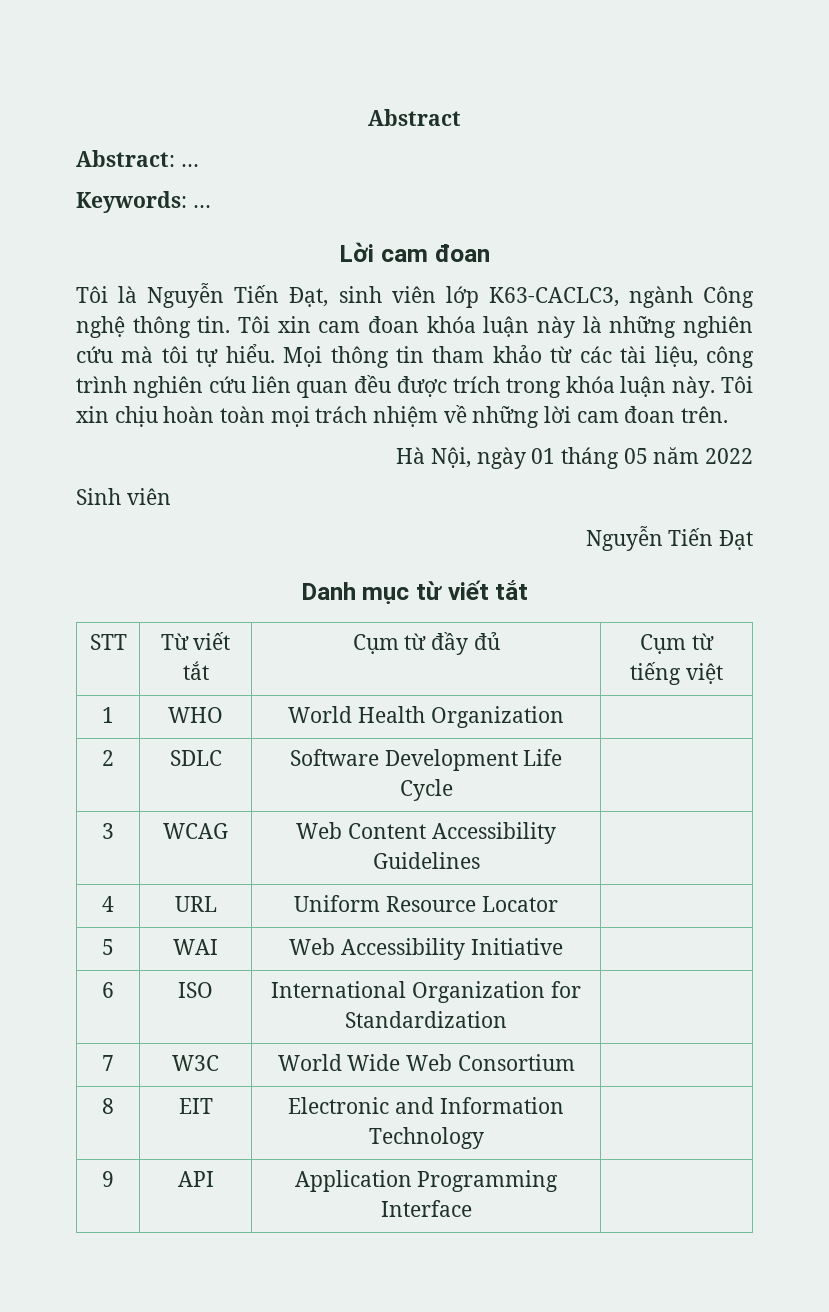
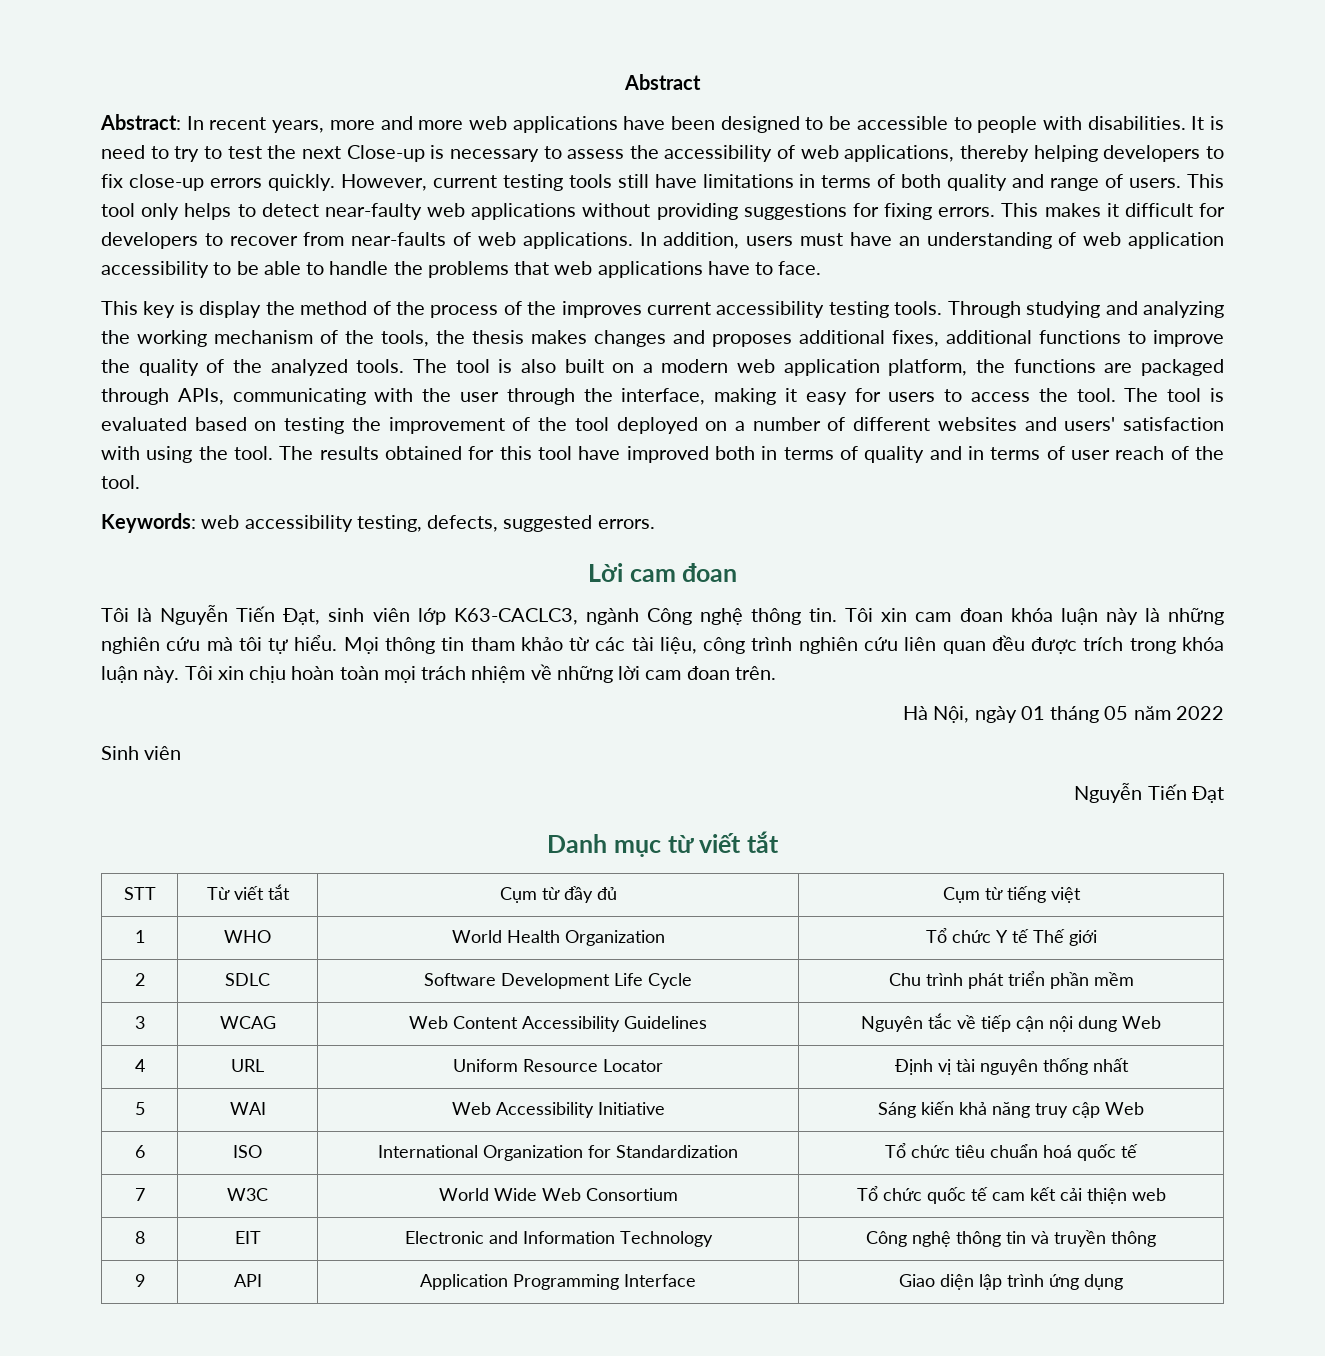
[180,164,199,167] [76,191,211,213] … // Keywords: … -> [186,116,1225,133] [101,145,1224,162] [101,174,1225,191] [101,203,1225,220] [101,232,1225,249] [101,261,822,278] [101,301,1225,318] [101,330,1224,347] [101,359,1224,376] [101,388,1224,405] [101,417,1224,434] [101,446,1225,463] [101,475,140,489] [101,513,655,533] In recent years, more and more web applications have been designed to be accessible to people with disabilities. It is need to try to test the next Close-up is necessary to assess the accessibility of web applications, thereby helping developers to fix close-up errors quickly. However, current testing tools still have limitations in terms of both quality and range of users. This tool only helps to detect near-faulty web applications without providing suggestions for fixing errors. This makes it difficult for developers to recover from near-faults of web applications. In addition, users must have an understanding of web application accessibility to be able to handle the problems that web applications have to face. // This key is display the method of the process of the improves current accessibility testing tools. Through studying and analyzing the working mechanism of the tools, the thesis makes changes and proposes additional fixes, additional functions to improve the quality of the analyzed tools. The tool is also built on a modern web application platform, the functions are packaged through APIs, communicating with the user through the interface, making it easy for users to access the tool. The tool is evaluated based on testing the improvement of the tool deployed on a number of different websites and users' satisfaction with using the tool. The results obtained for this tool have improved both in terms of quality and in terms of user reach of the tool. // Keywords: web accessibility testing, defects, suggested errors.
(564, 717) none -> [925,928,1097,946] Tổ chức Y tế Thế giới
(453, 790) none -> [888,971,1134,989] Chu trình phát triển phần mềm
(480, 860) none -> [861,1013,1161,1032] Nguyên tắc về tiếp cận nội dung Web
(558, 904) none -> [894,1058,1129,1075] Định vị tài nguyên thống nhất
(563, 946) none -> [878,1101,1144,1118] Sáng kiến khả năng truy cập Web
(507, 1019) none -> [885,1143,1138,1161] Tổ chức tiêu chuẩn hoá quốc tế
(575, 1062) none -> [856,1186,1166,1204] Tổ chức quốc tế cam kết cải thiện web
(484, 1138) none -> [866,1230,1156,1247] Công nghệ thông tin và truyền thông
(472, 1208) none -> [899,1274,1123,1290] Giao diện lập trình ứng dụng

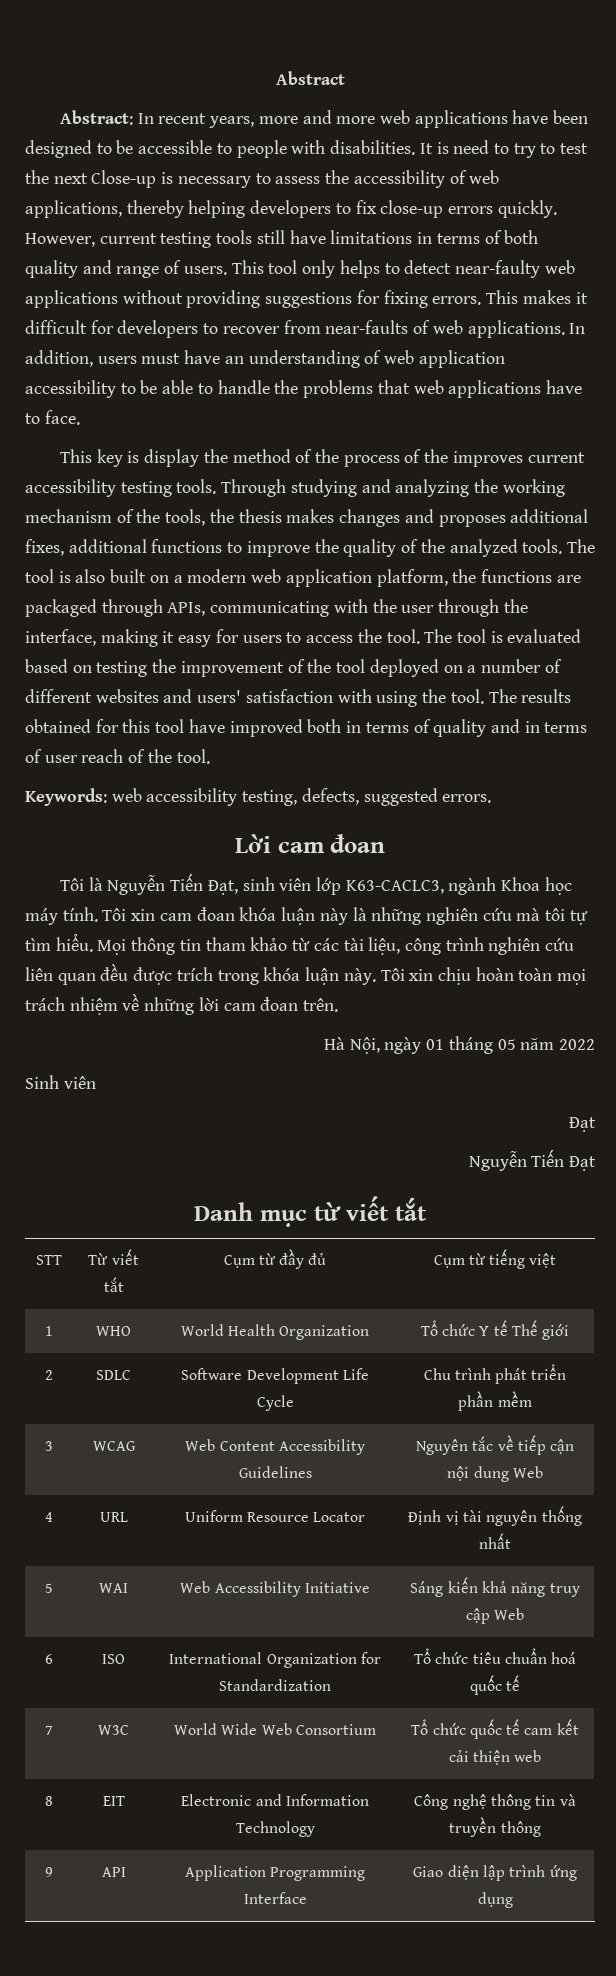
[646,608,838,625] Công nghệ thông tin. -> [501,877,572,895] [25,907,98,925] Khoa học máy tính.
(289, 646) none -> [25,938,51,951] tìm
(182, 753) none -> [569,1117,596,1132] // Đạt

